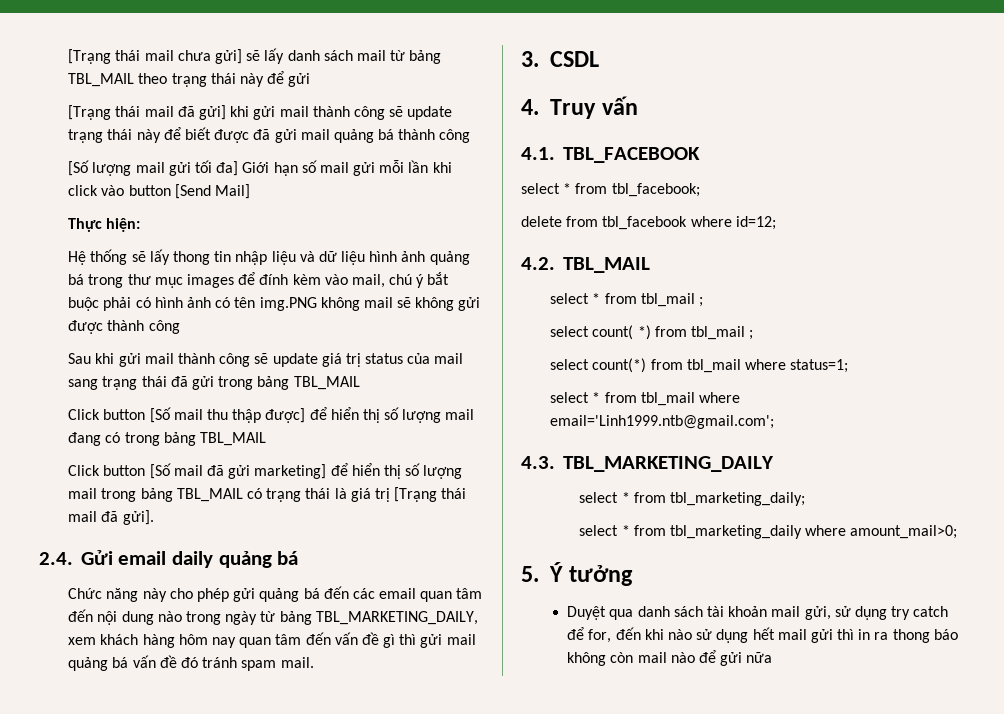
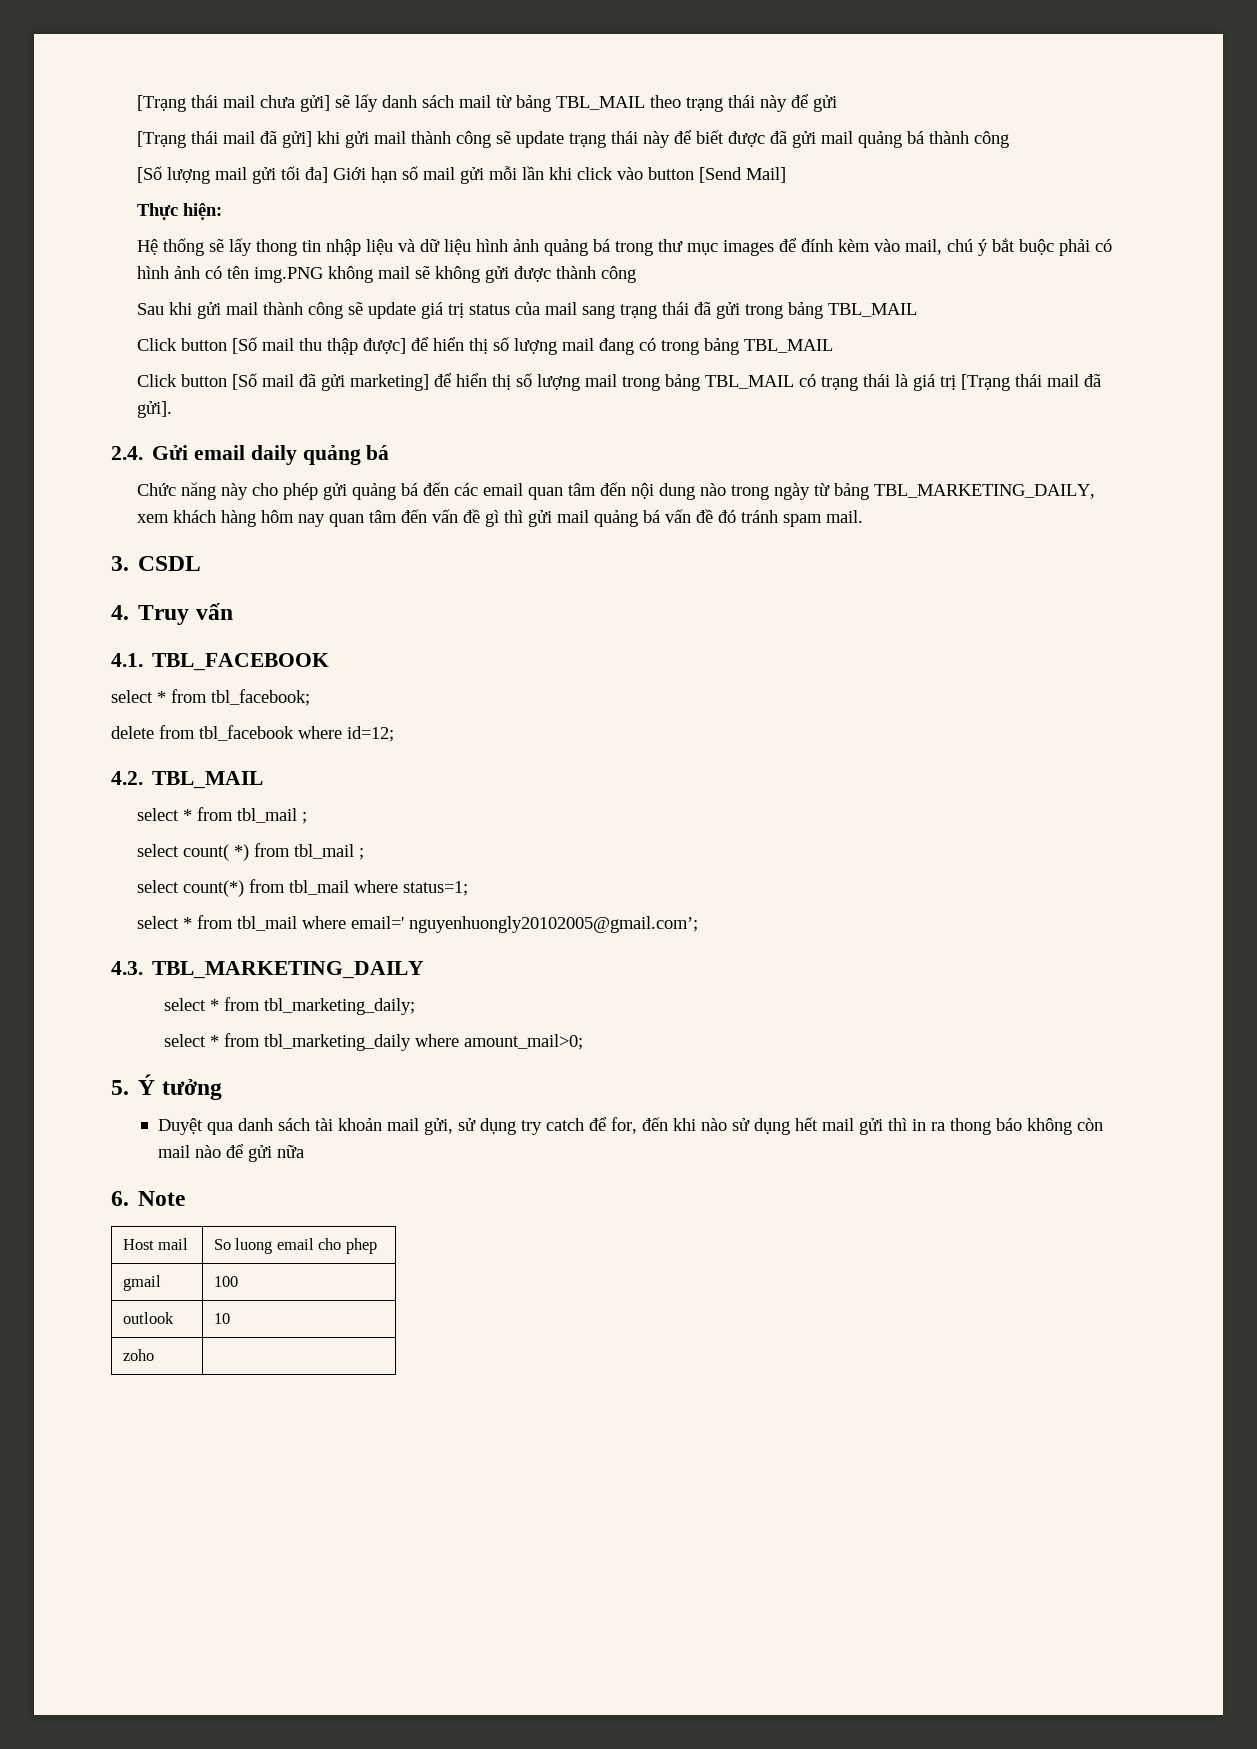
[550,415,775,429] email='Linh1999.ntb@gmail.com'; -> [351,916,699,933] email=' nguyenhuongly20102005@gmail.com’;
(773, 657) none -> [111,1191,186,1206] [122,1238,189,1250] [213,1238,377,1254] [122,1275,161,1291] [213,1276,238,1287] [122,1312,174,1324] [213,1313,230,1324] [122,1349,154,1361] // 6. Note // Host mail | So luong email cho phep // gmail | 100 // outlook | 10 // zoho |

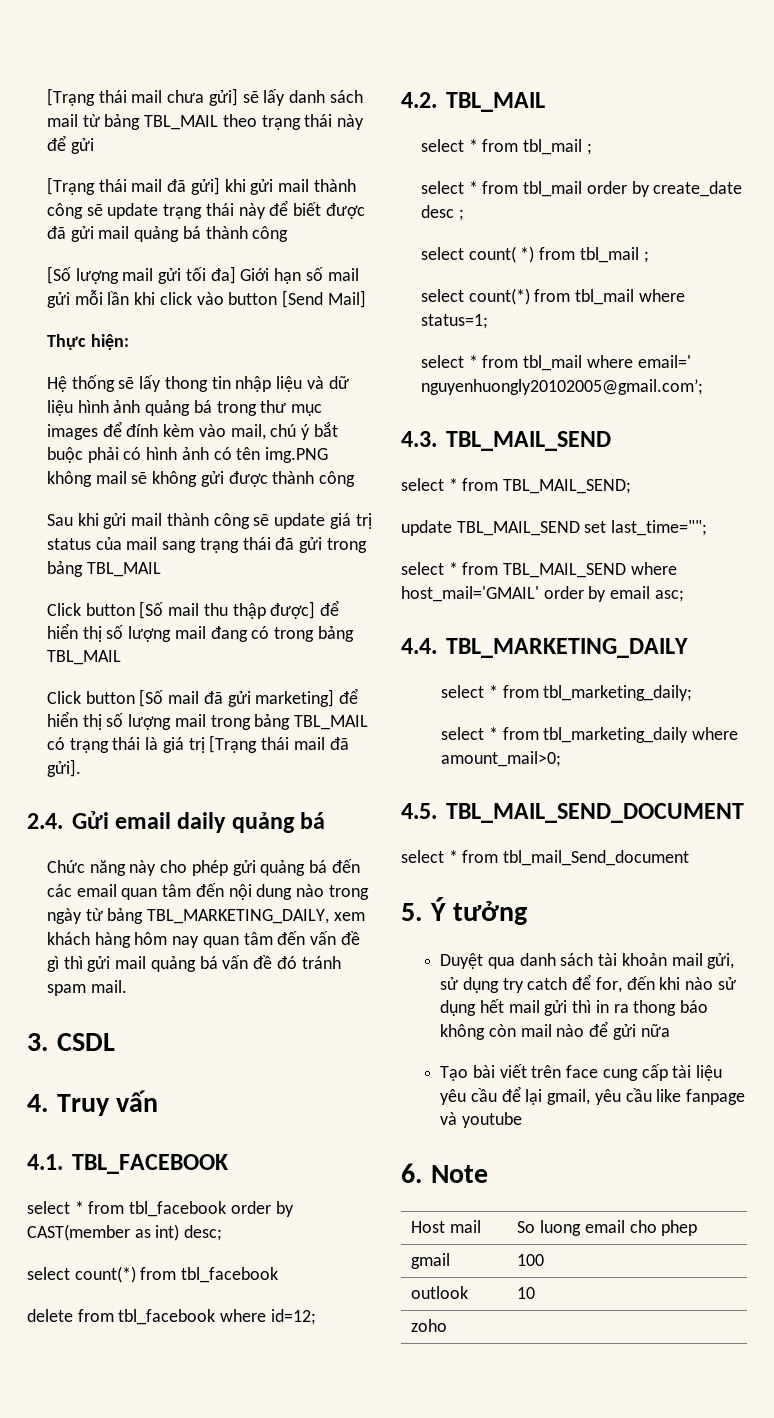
[211,689,310,706] tbl_facebook; -> [129,1201,294,1217] [27,1224,223,1241] [27,1266,279,1283] tbl_facebook order by CAST(member as int) desc; // select count(*) from tbl_facebook
(308, 818) none -> [421,181,743,197] [421,205,464,221] // select * from tbl_mail order by create_date desc ;
(143, 968) none -> [445,431,611,451] [401,478,632,494] [401,520,708,536] [401,562,677,578] [401,586,684,602] [401,638,437,654] TBL_MAIL_SEND // select * from TBL_MAIL_SEND; // update TBL_MAIL_SEND set last_time=""; // select * from TBL_MAIL_SEND where host_mail='GMAIL' order by email asc; // 4.4.
(583, 1042) none -> [401,803,744,823] [401,850,690,866] // 4.5. TBL_MAIL_SEND_DOCUMENT // select * from tbl_mail_Send_document
(304, 1151) none -> [440,1064,723,1081] [440,1086,746,1105] [440,1112,523,1128] // Tạo bài viết trên face cung cấp tài liệu yêu cầu để lại gmail, yêu cầu like fanpage và youtube

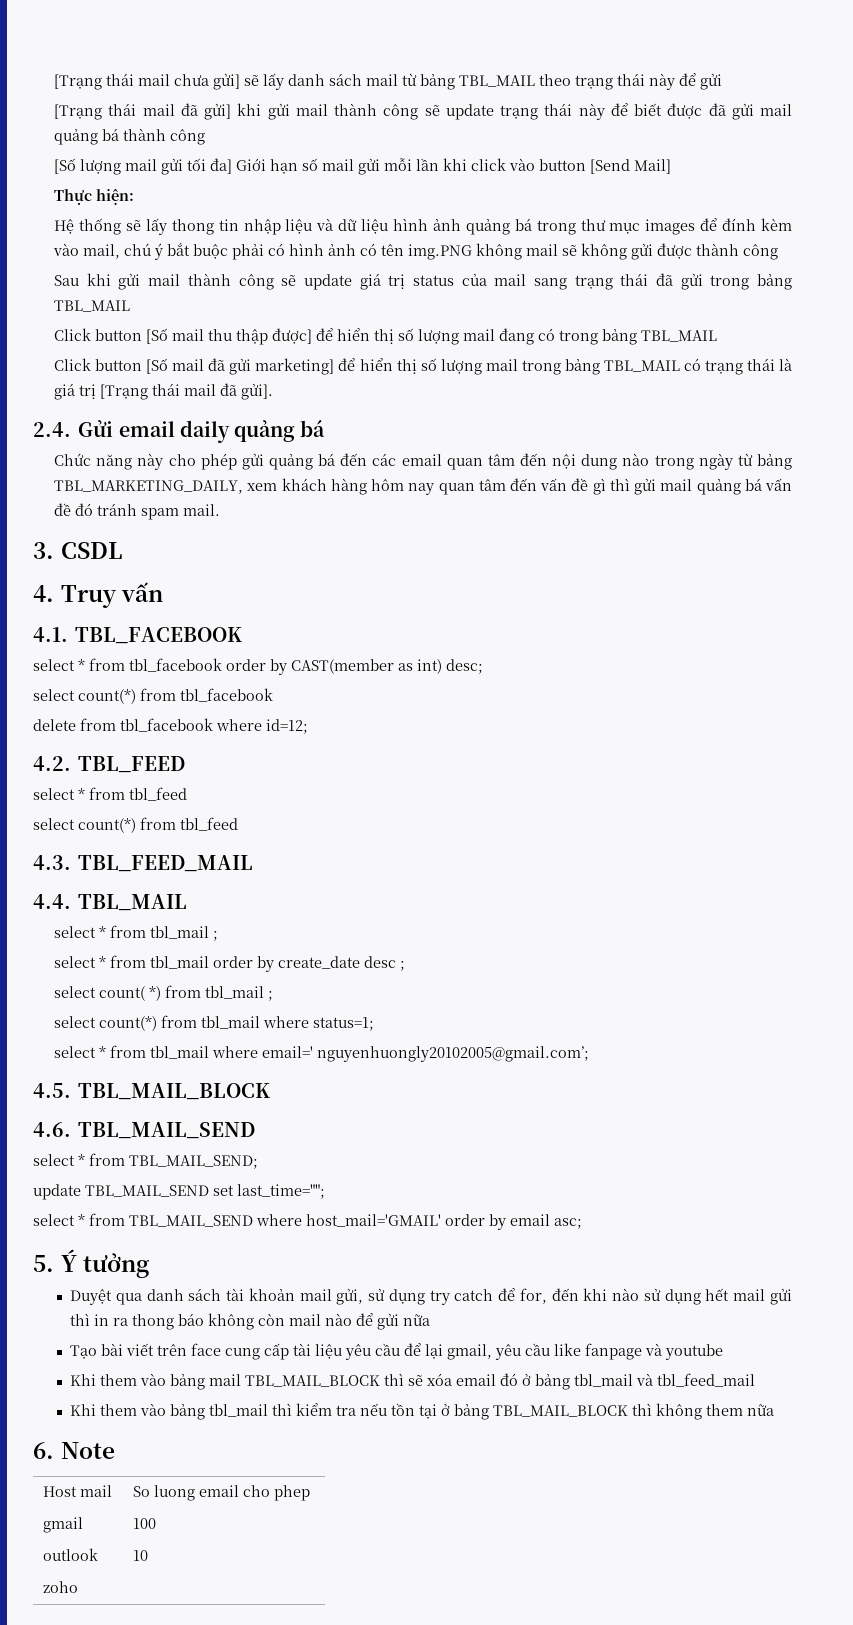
(437, 100) none -> [78,756,186,773] [33,787,187,801] [33,817,238,833] [33,855,254,872] [33,894,71,909] TBL_FEED // select * from tbl_feed // select count(*) from tbl_feed // 4.3. TBL_FEED_MAIL // 4.4.
[401,431,437,447] 4.3. -> [33,1083,271,1100] [33,1122,71,1137] 4.5. TBL_MAIL_BLOCK // 4.6.
[401,638,688,658] [441,685,693,701] [441,727,738,743] [441,751,562,767] [401,803,744,823] [401,850,690,866] // 4.4. TBL_MARKETING_DAILY // select * from tbl_marketing_daily; // select * from tbl_marketing_daily where amount_mail>0; // 4.5. TBL_MAIL_SEND_DOCUMENT // select * from tbl_mail_Send_document -> (582, 1223) none
(523, 1120) none -> [70,1373,756,1390] [70,1402,775,1420] // Khi them vào bảng mail TBL_MAIL_BLOCK thì sẽ xóa email đó ở bảng tbl_mail và tbl_feed_mail // Khi them vào bảng tbl_mail thì kiểm tra nếu tồn tại ở bảng TBL_MAIL_BLOCK thì không them nữa

